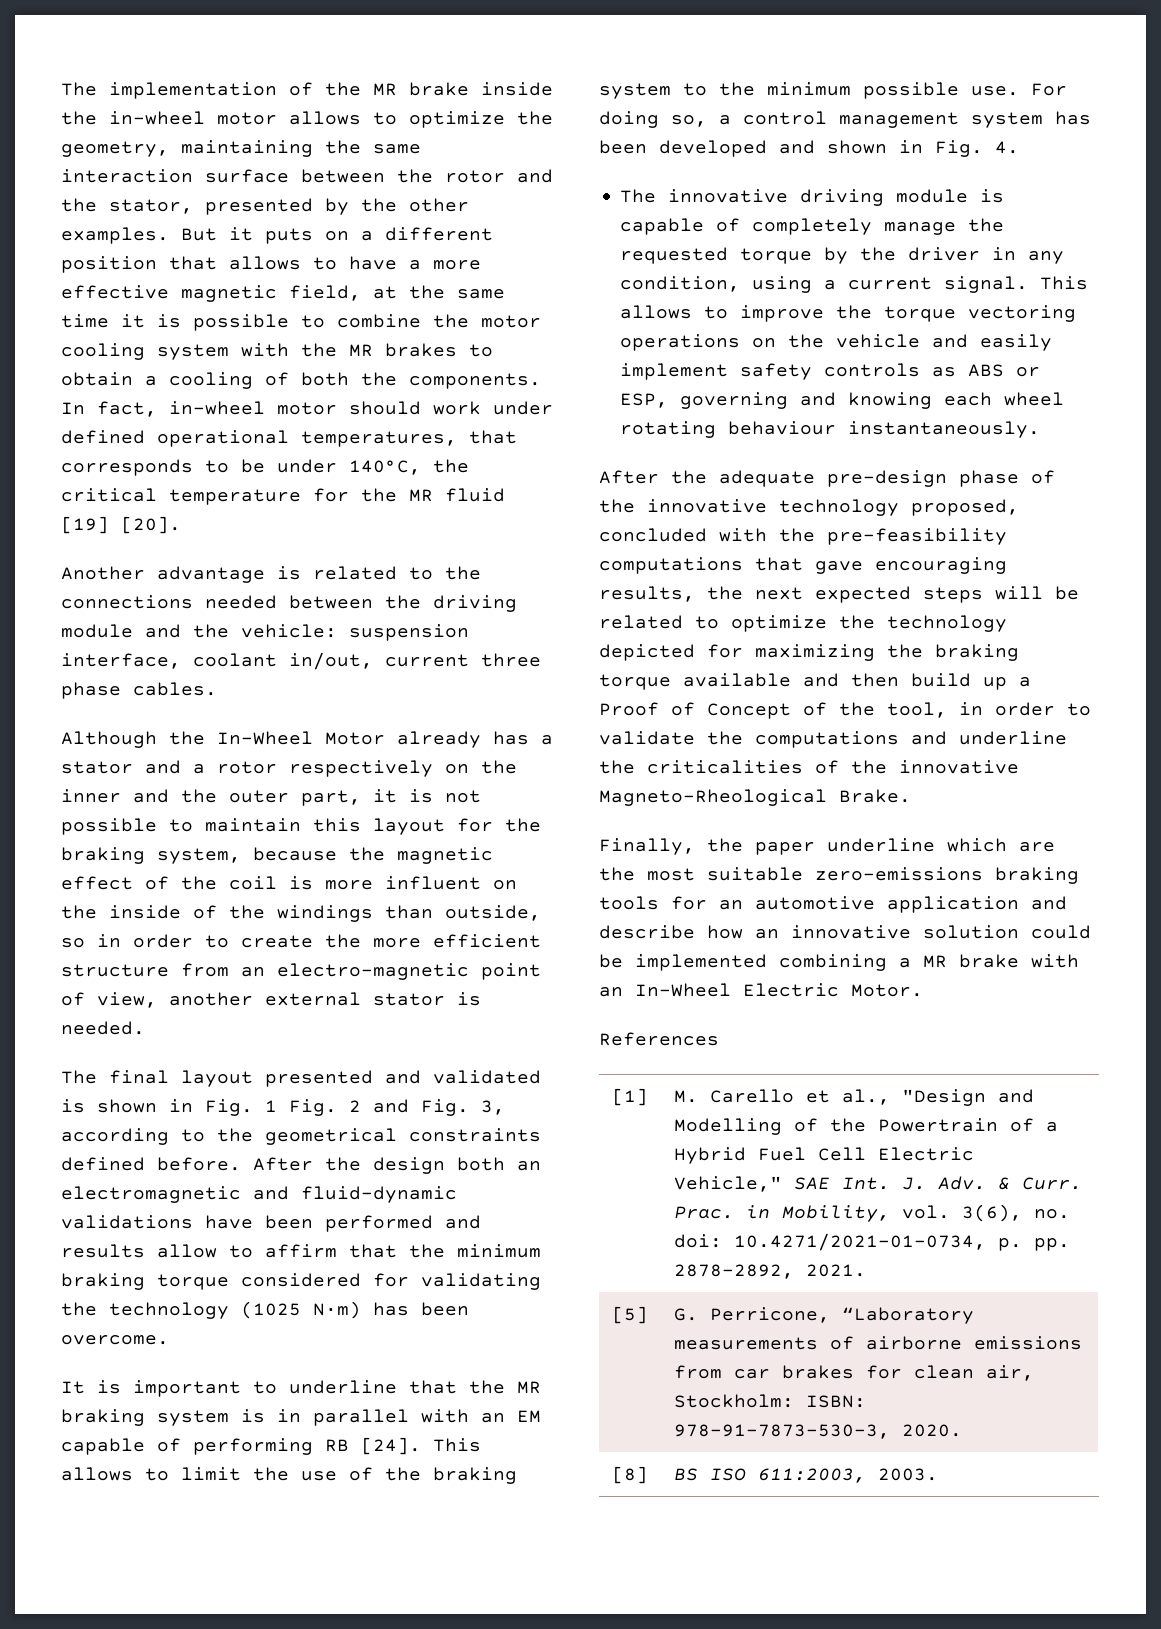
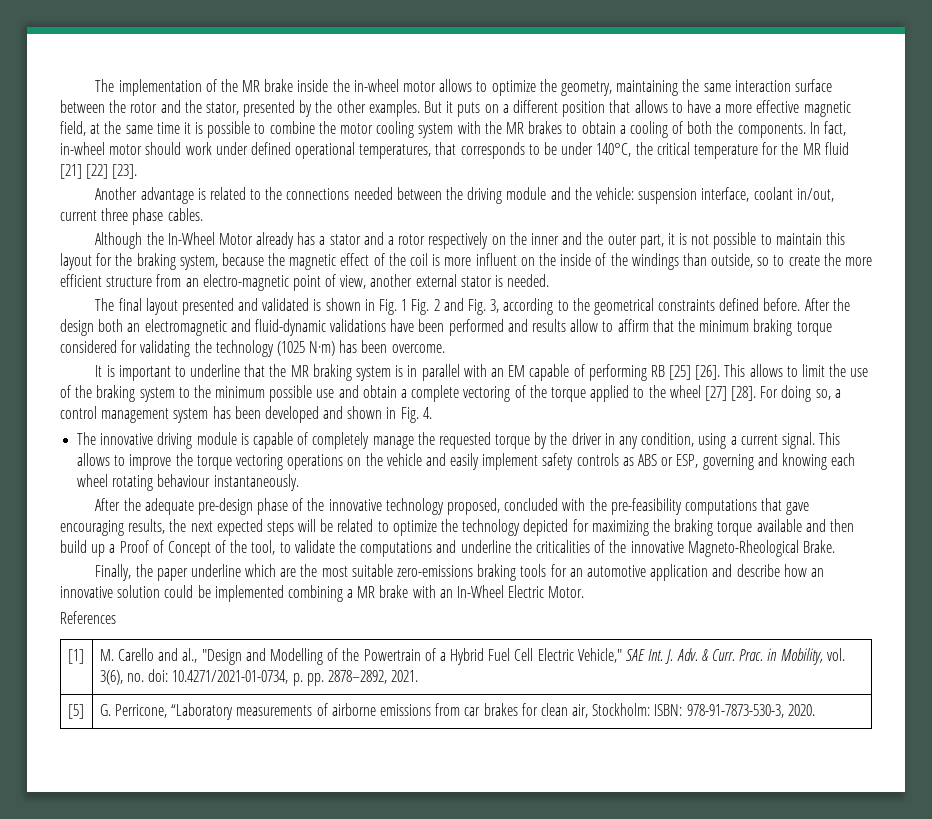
[61,516,181,534] [19] [20]. -> [60,164,138,179] [21] [22] [23].
[97,934,193,948] in order -> (770, 261) none
[361,1437,421,1455] [24]. -> [669,365,721,380] [25] [26].
[971,86,1019,96] use. -> [316,385,757,402] use and obtain a complete vectoring of the torque applied to the wheel [27] [28].
[959,702,1055,716] in order -> (276, 547) none
[805,1090,830,1103] et -> [158,648,179,661] and
[611,1466,648,1484] [673,1468,938,1483] // [8] | BS ISO 611:2003, 2003. -> (815, 710) none

